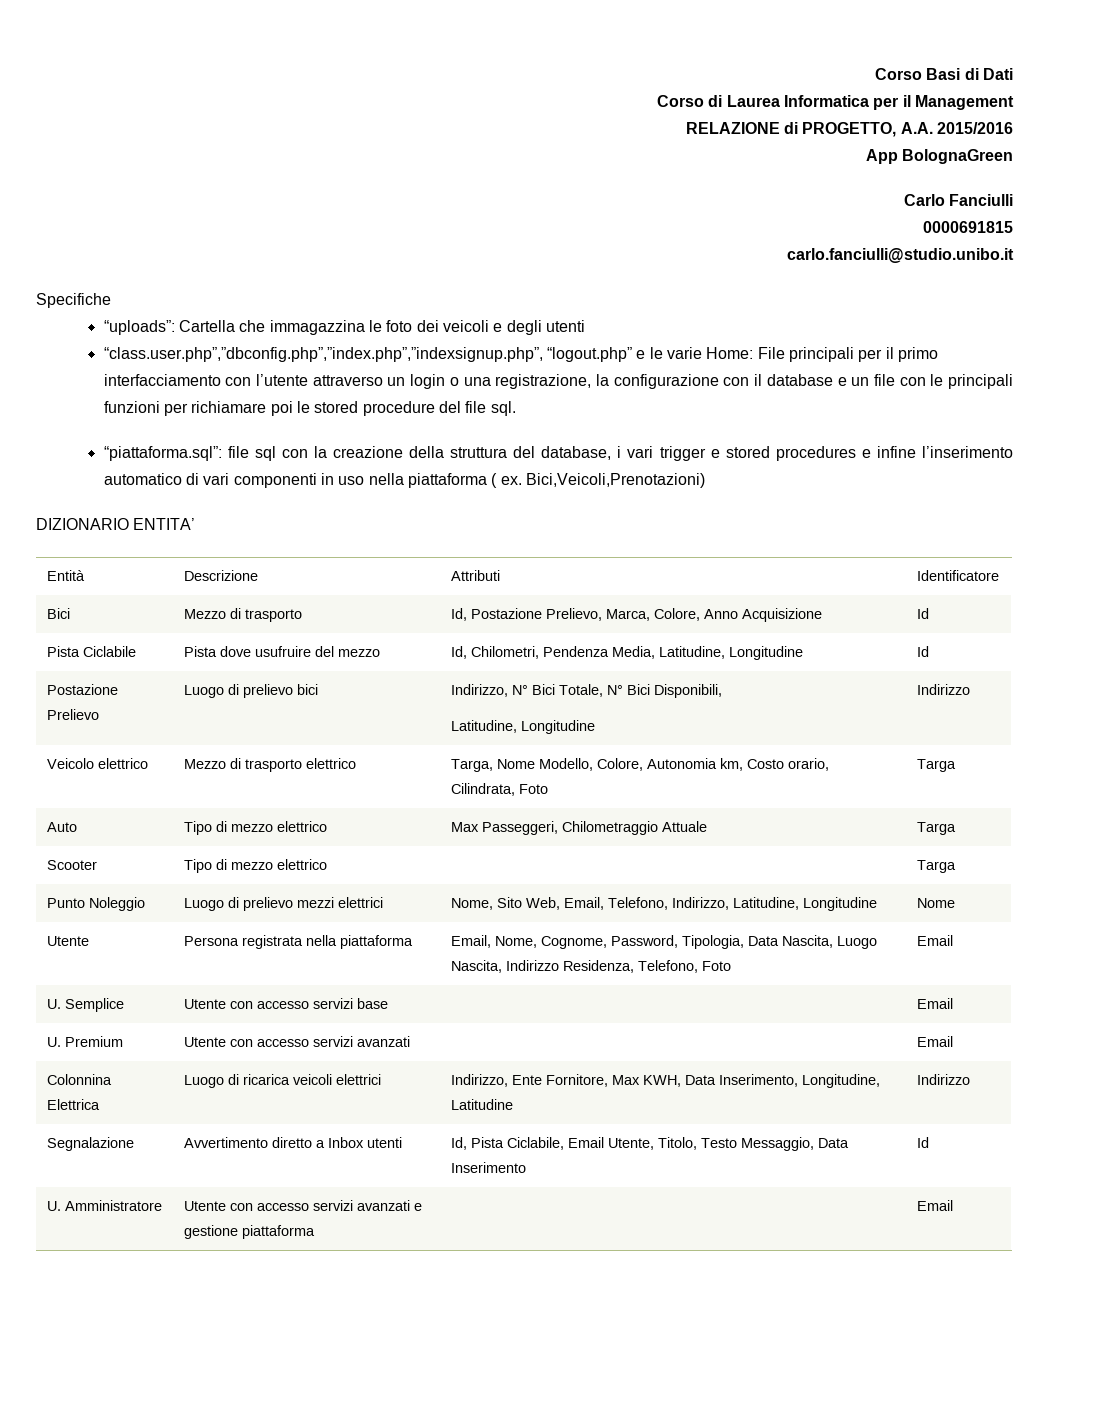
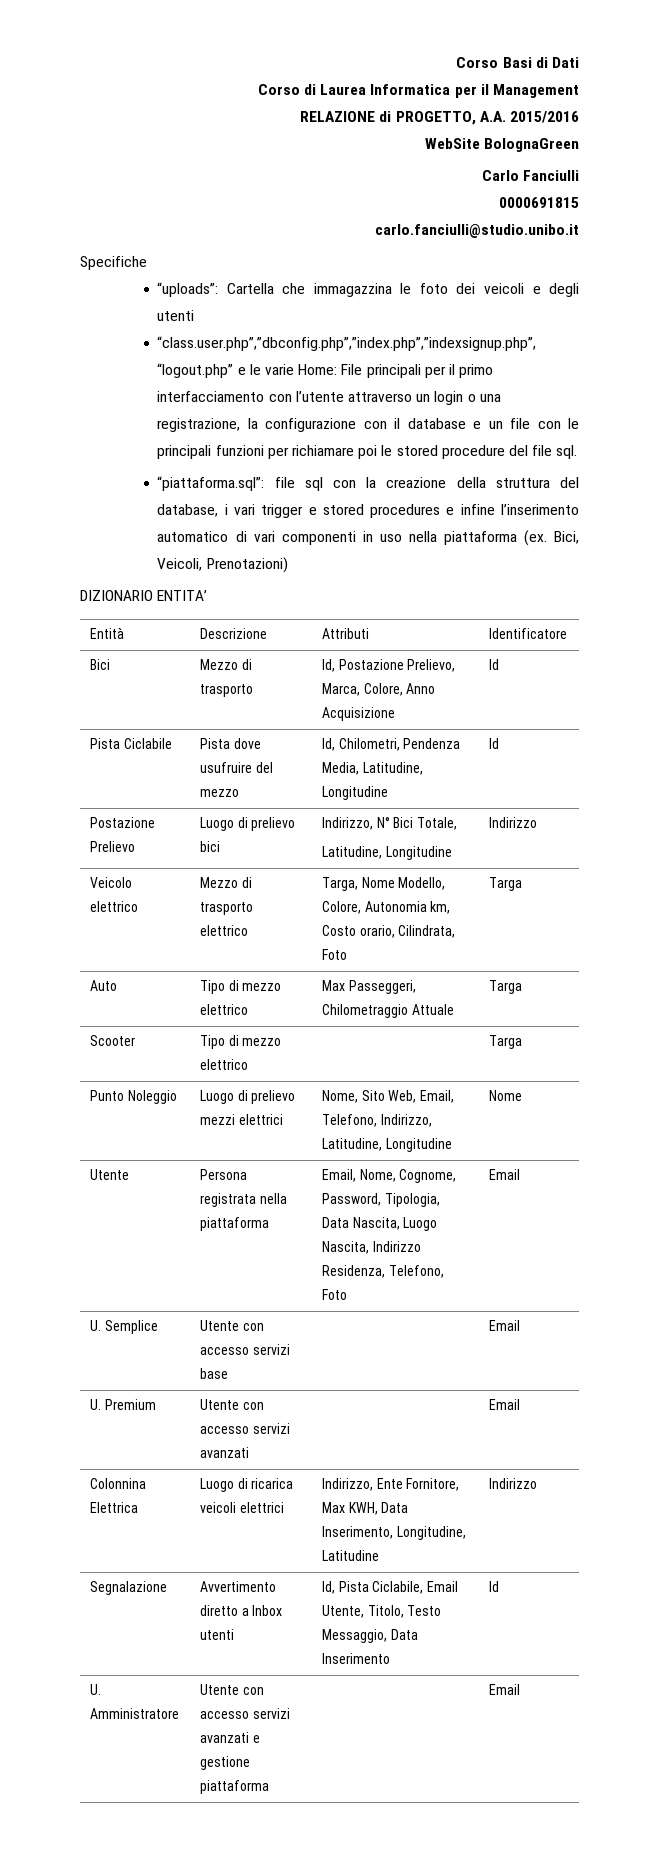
[865,149,898,164] App -> [424,138,480,149] WebSite
[491,473,705,488] ( ex. Bici,Veicoli,Prenotazioni) -> [523,530,579,546] [157,557,288,573] (ex. Bici, Veicoli, Prenotazioni)
[607,684,723,698] N° Bici Disponibili, -> (458, 823) none

